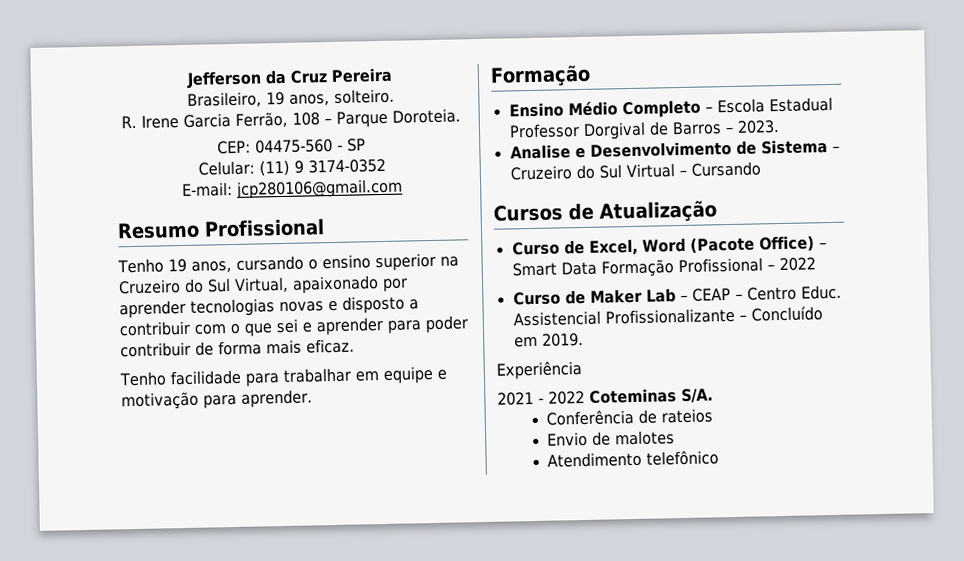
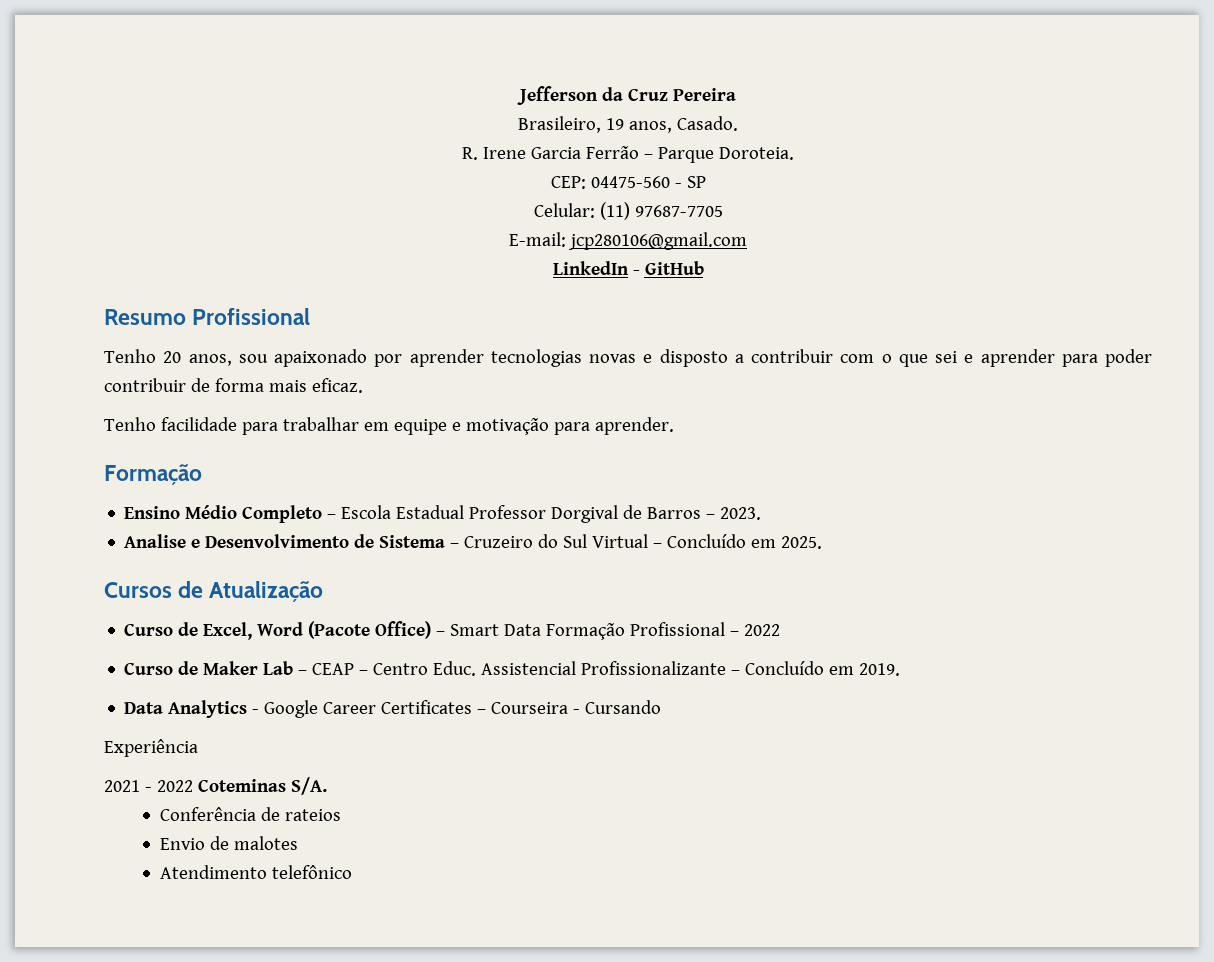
[333,88,395,104] solteiro. -> [676,116,738,131] Casado.
[234,111,320,128] Ferrão, 108 -> [586,146,639,159] Ferrão
[293,158,386,174] 9 3174-0352 -> [634,205,723,217] 97687-7705
(403, 188) none -> [552,261,704,275] // LinkedIn - GitHub
[167,252,459,273] [118,276,289,295] 19 anos, cursando o ensino superior na Cruzeiro do Sul Virtual, -> [163,351,268,366] 20 anos, sou
[690,161,761,177] Cursando -> [667,534,823,549] Concluído em 2025.
(584, 339) none -> [124,700,662,718] // Data Analytics - Google Career Certificates – Courseira - Cursando

